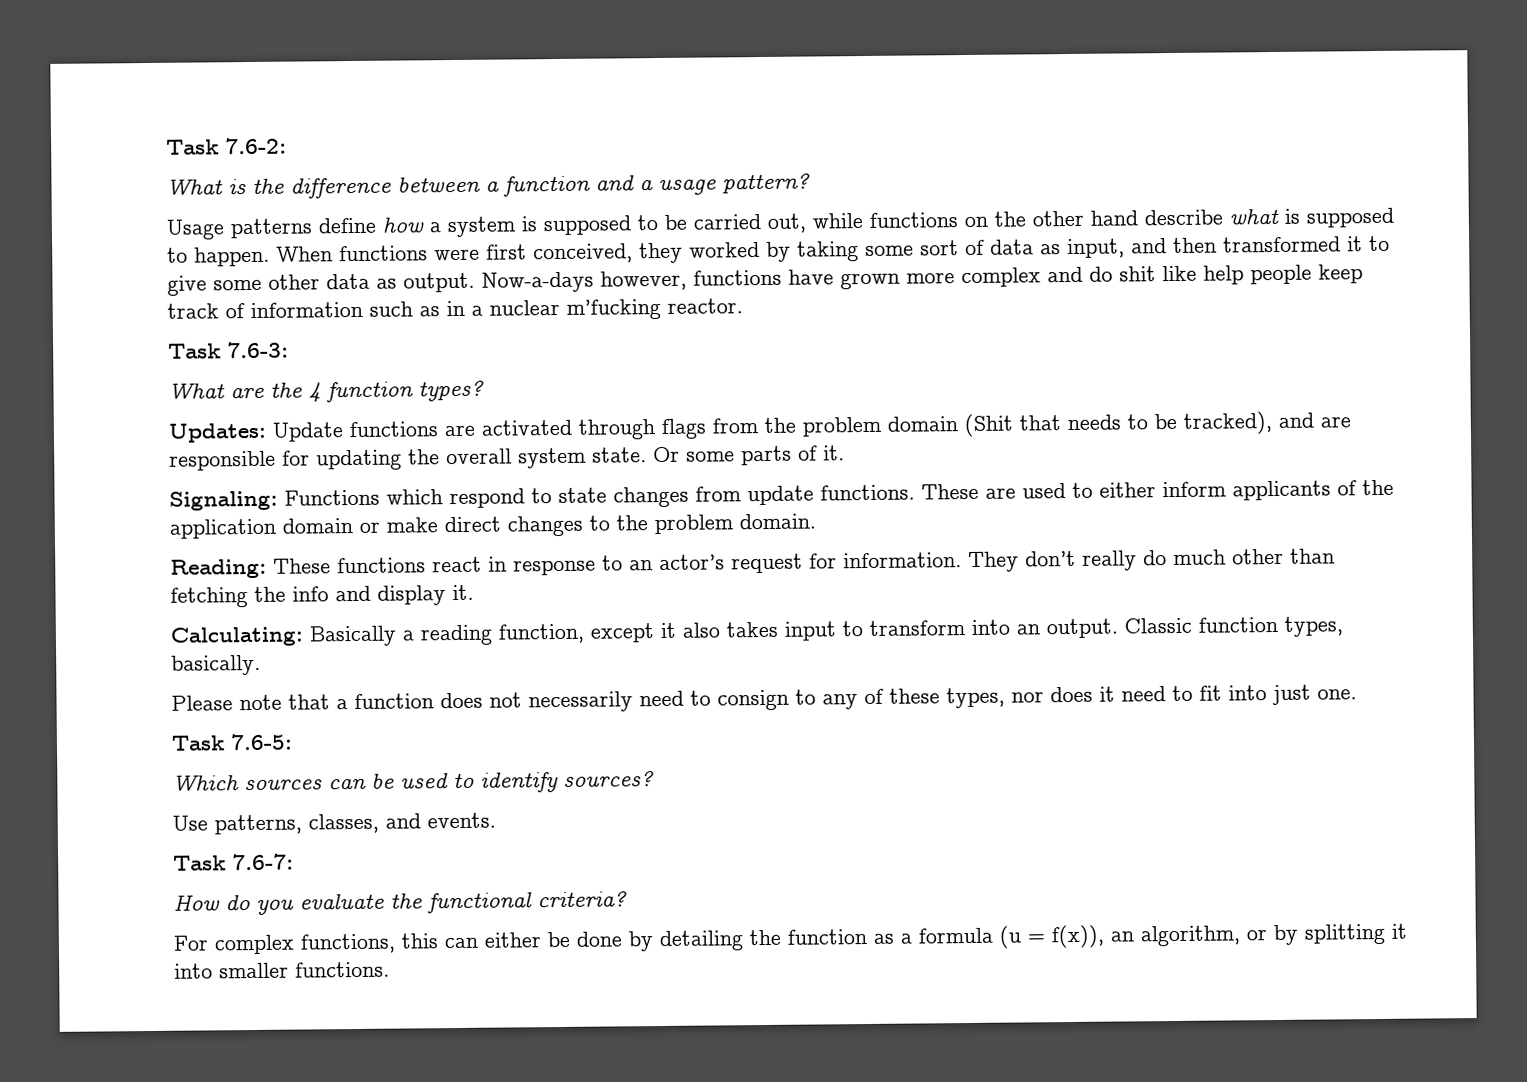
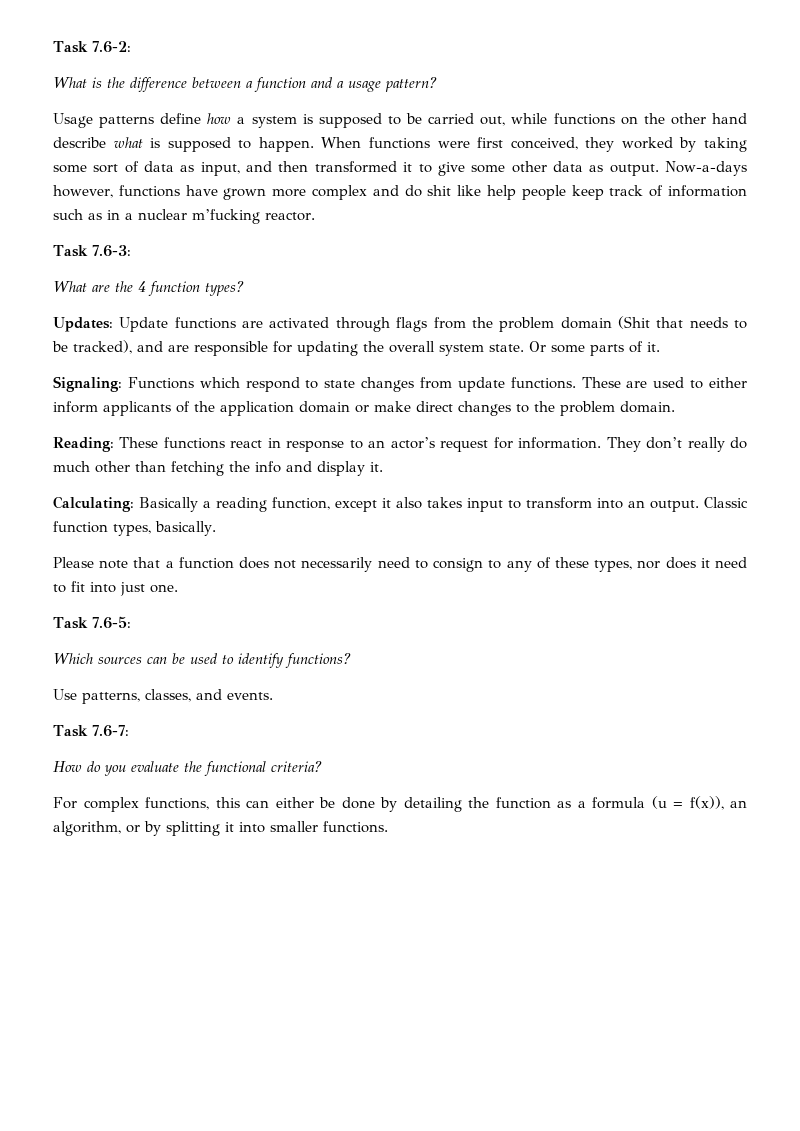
[563,771,654,787] sources? -> [284,653,352,668] functions?

